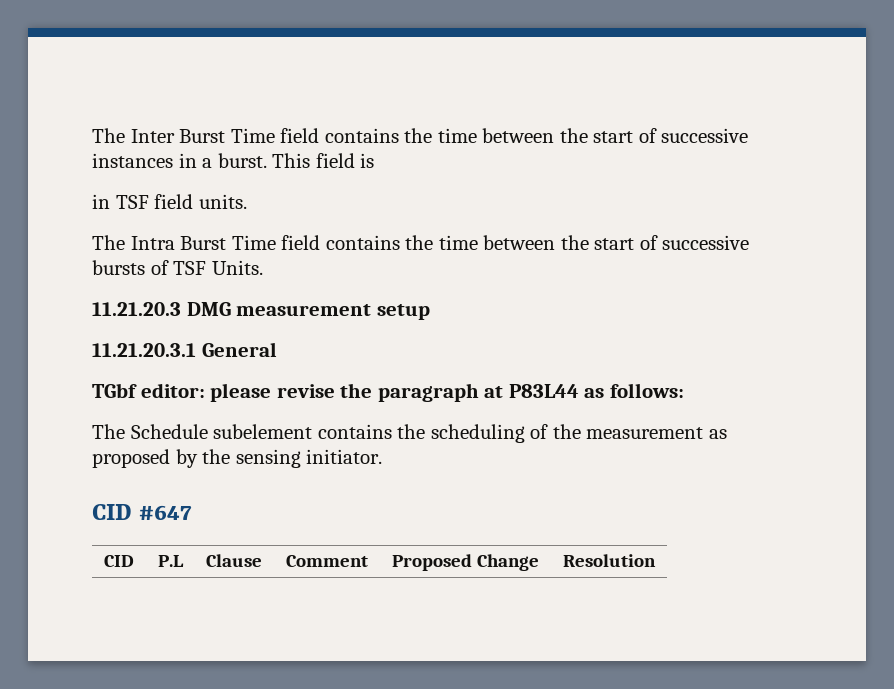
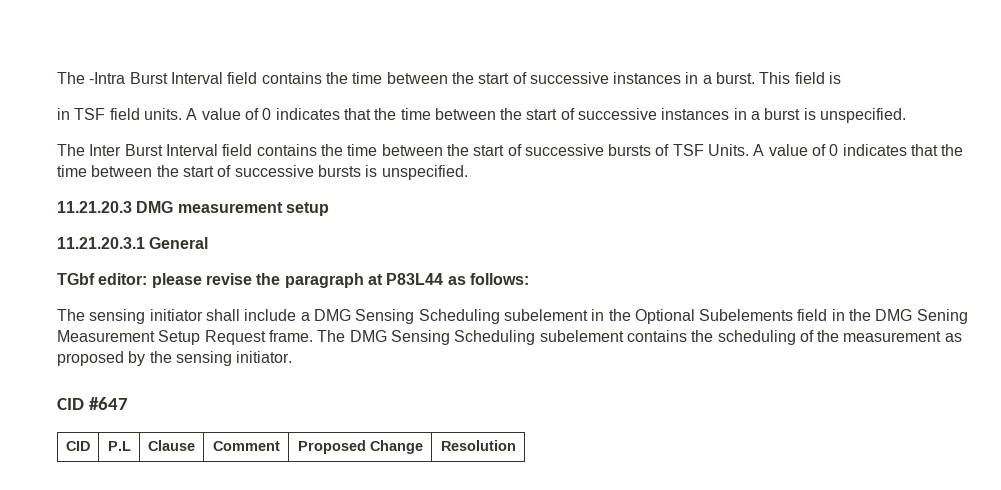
[92,128,275,143] The Inter Burst Time -> [57,72,223,84] The -Intra Burst Interval
[92,235,276,250] // The Intra Burst Time -> [186,108,907,123] [57,144,218,156] A value of 0 indicates that the time between the start of successive instances in a burst is unspecified. // The Inter Burst Interval
(263, 267) none -> [753,144,964,156] [57,165,468,180] A value of 0 indicates that the time between the start of successive bursts is unspecified.
[130,424,208,439] Schedule -> [89,309,968,324] [57,330,536,345] sensing initiator shall include a DMG Sensing Scheduling subelement in the Optional Subelements field in the DMG Sening Measurement Setup Request frame. The DMG Sensing Scheduling

